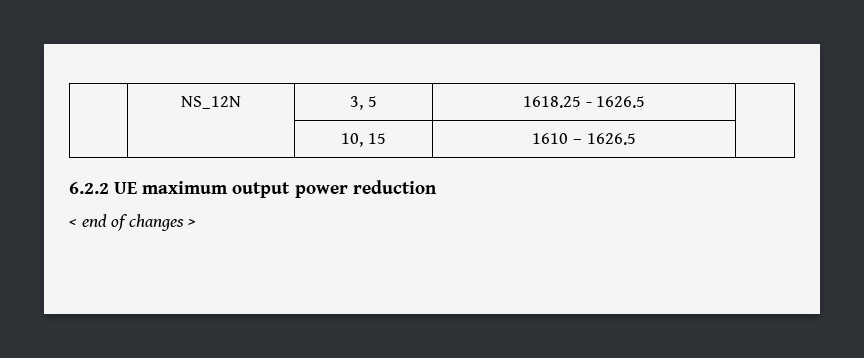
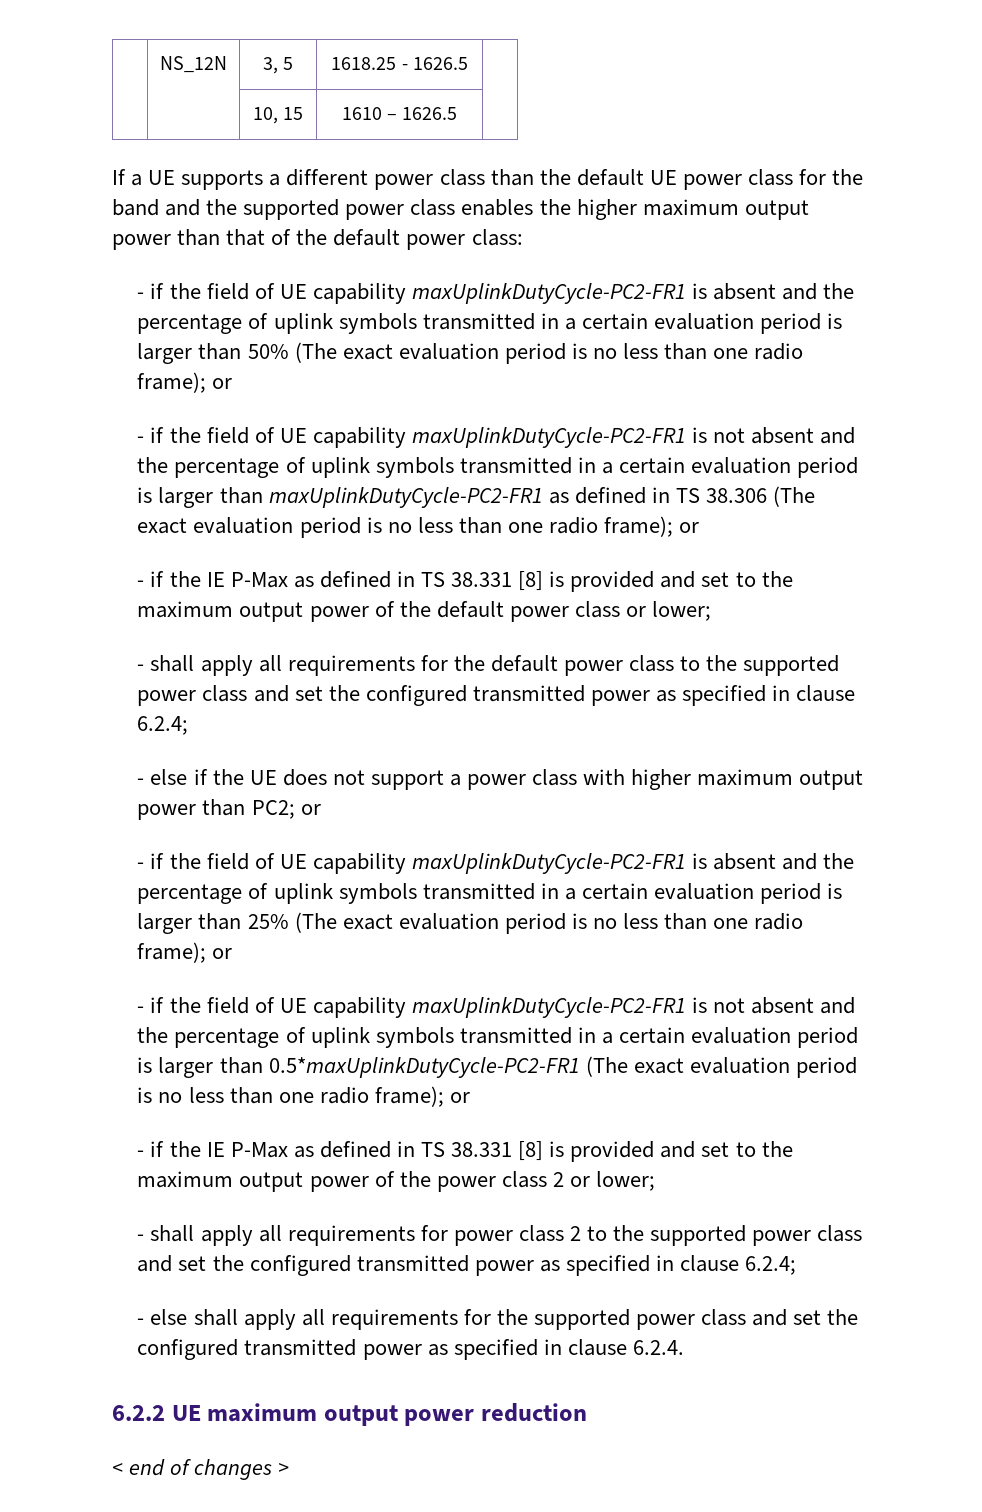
(636, 139) none -> [112,169,864,190] [112,199,809,220] [112,229,523,250] [137,283,855,304] [137,313,843,334] [137,342,804,364] [137,372,233,393] [137,427,856,448] [137,457,859,478] [137,486,816,508] [137,516,700,538] [137,571,793,592] [137,601,712,622] [137,655,840,676] [137,685,856,706] [137,716,189,735] [137,769,864,790] [137,799,321,820] [137,853,855,874] [137,883,843,904] [137,912,804,934] [137,942,233,963] [137,997,856,1018] [137,1027,859,1048] [137,1056,857,1078] [137,1086,470,1107] [137,1141,793,1162] [137,1171,656,1192] [137,1225,863,1246] [137,1255,797,1276] [137,1309,859,1330] [137,1339,684,1360] // If a UE supports a different power class than the default UE power class for the band and the supported power class enables the higher maximum output power than that of the default power class: // - if the field of UE capability maxUplinkDutyCycle-PC2-FR1 is absent and the percentage of uplink symbols transmitted in a certain evaluation period is larger than 50% (The exact evaluation period is no less than one radio frame); or // - if the field of UE capability maxUplinkDutyCycle-PC2-FR1 is not absent and the percentage of uplink symbols transmitted in a certain evaluation period is larger than maxUplinkDutyCycle-PC2-FR1 as defined in TS 38.306 (The exact evaluation period is no less than one radio frame); or // - if the IE P-Max as defined in TS 38.331 [8] is provided and set to the maximum output power of the default power class or lower; // - shall apply all requirements for the default power class to the supported power class and set the configured transmitted power as specified in clause 6.2.4; // - else if the UE does not support a power class with higher maximum output power than PC2; or // - if the field of UE capability maxUplinkDutyCycle-PC2-FR1 is absent and the percentage of uplink symbols transmitted in a certain evaluation period is larger than 25% (The exact evaluation period is no less than one radio frame); or // - if the field of UE capability maxUplinkDutyCycle-PC2-FR1 is not absent and the percentage of uplink symbols transmitted in a certain evaluation period is larger than 0.5*maxUplinkDutyCycle-PC2-FR1 (The exact evaluation period is no less than one radio frame); or // - if the IE P-Max as defined in TS 38.331 [8] is provided and set to the maximum output power of the power class 2 or lower; // - shall apply all requirements for power class 2 to the supported power class and set the configured transmitted power as specified in clause 6.2.4; // - else shall apply all requirements for the supported power class and set the configured transmitted power as specified in clause 6.2.4.

